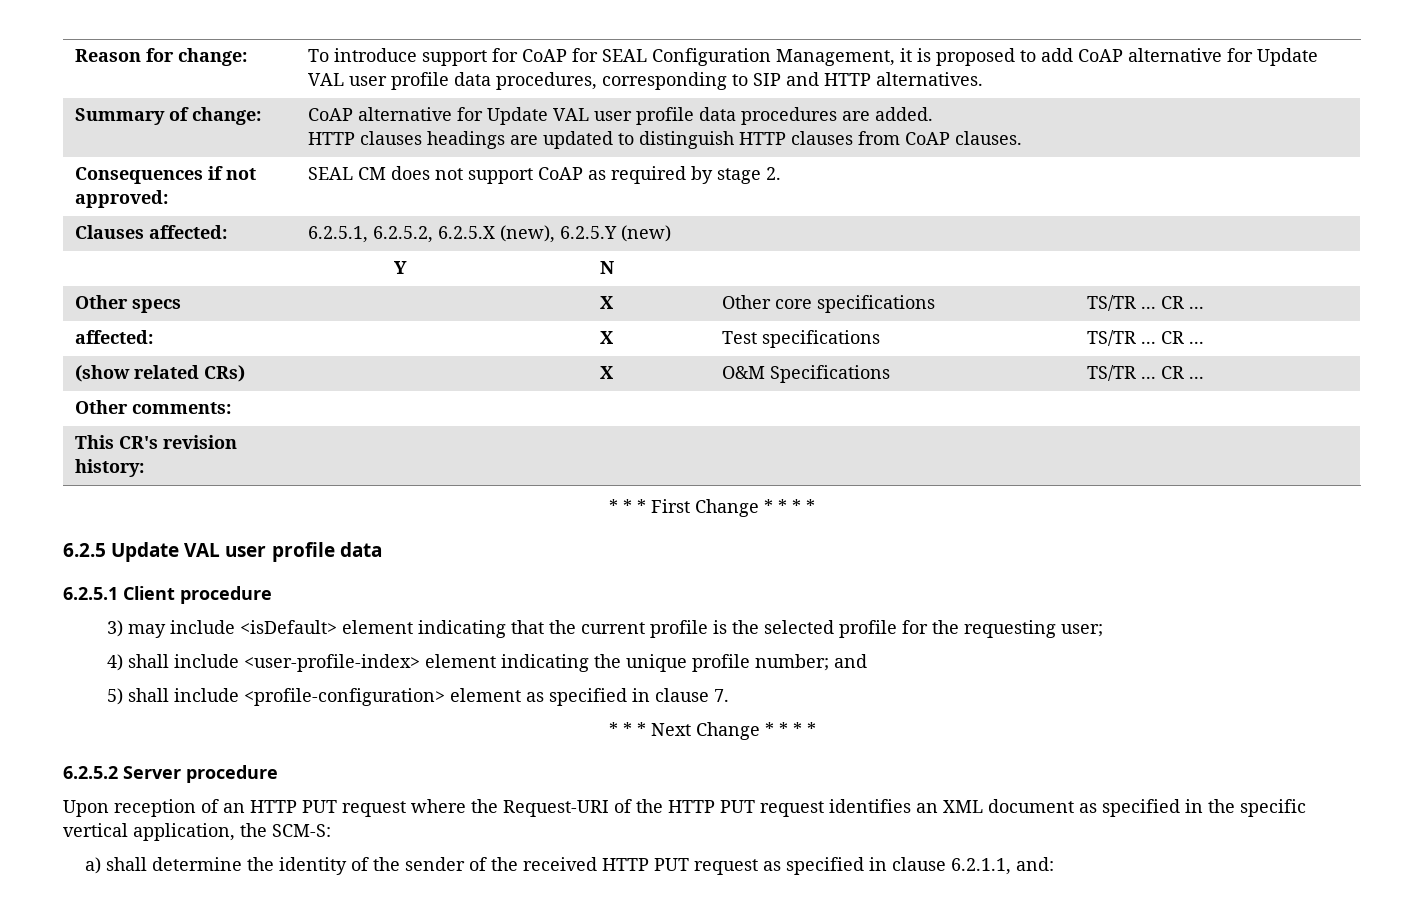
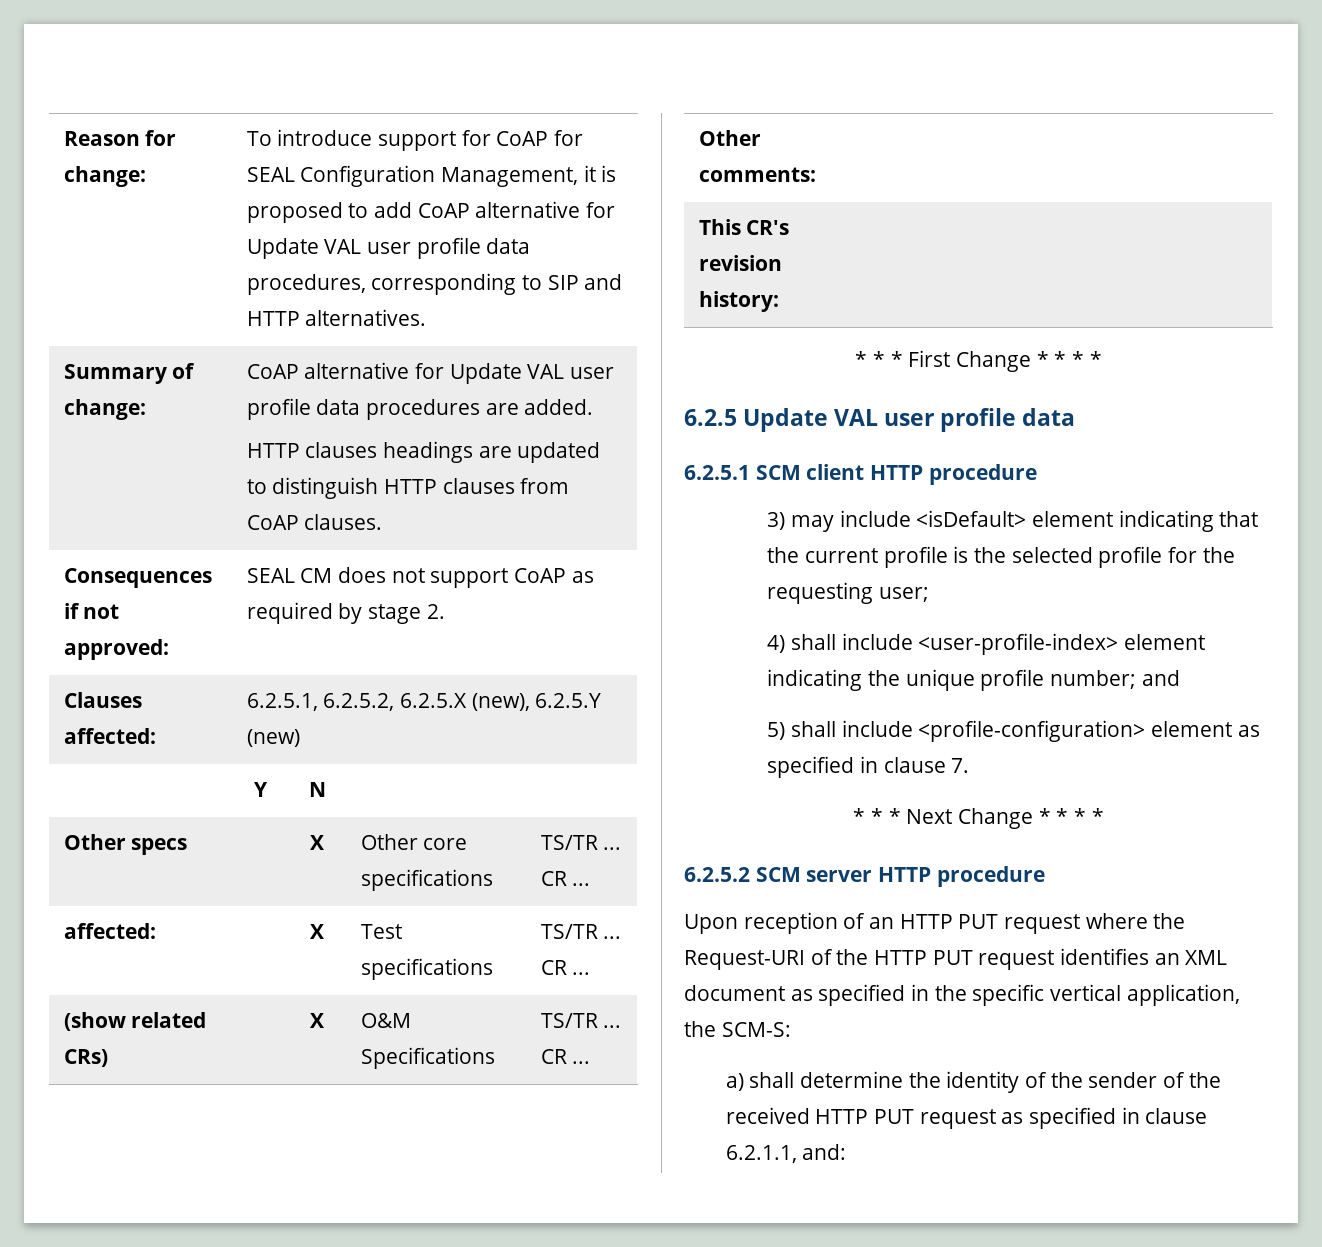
[123,586,175,600] Client -> [755,464,924,480] SCM client HTTP
[123,766,181,779] Server -> [755,867,932,882] SCM server HTTP

